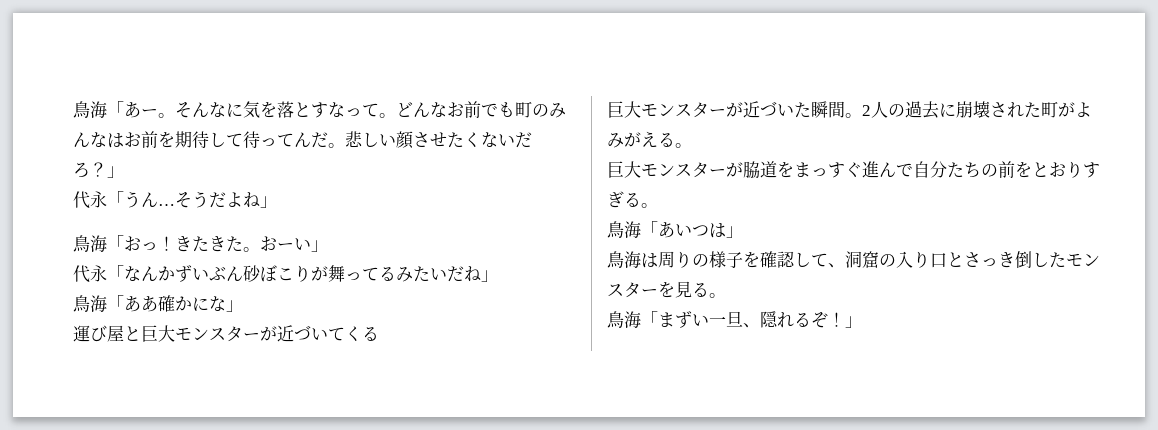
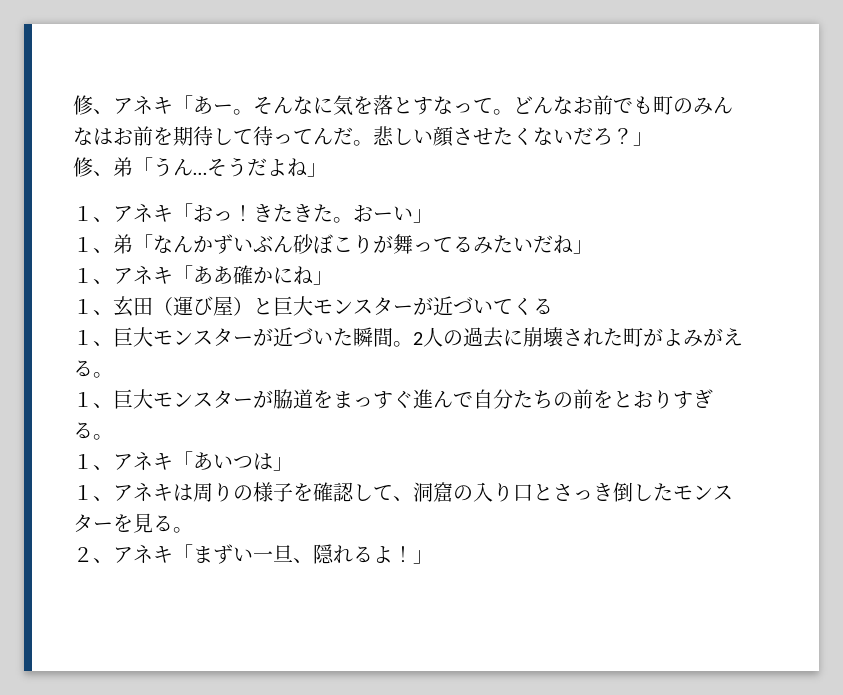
[73,101,107,119] 鳥海 -> [73,95,173,115] 修、アネキ
[73,191,107,209] 代永 -> [73,157,133,177] 修、弟
[73,235,107,253] 鳥海 -> [73,203,173,223] １、アネキ
[73,265,107,283] 代永 -> [73,234,133,254] １、弟
[73,295,107,313] 鳥海 -> [73,265,173,285] １、アネキ
[209,296,243,312] [73,325,124,342] な」 // 運び屋 -> [293,266,333,285] [73,296,253,317] ね」 // １、玄田（運び屋）
(379, 333) none -> [73,330,113,346] １、
(692, 145) none -> [73,392,113,408] １、
[607,221,641,239] 鳥海 -> [73,451,173,471] １、アネキ
[607,251,641,269] 鳥海 -> [73,482,173,502] １、アネキ
[607,311,641,329] 鳥海 -> [73,544,173,564] ２、アネキ
[811,312,828,328] ぞ -> [373,546,393,563] よ

